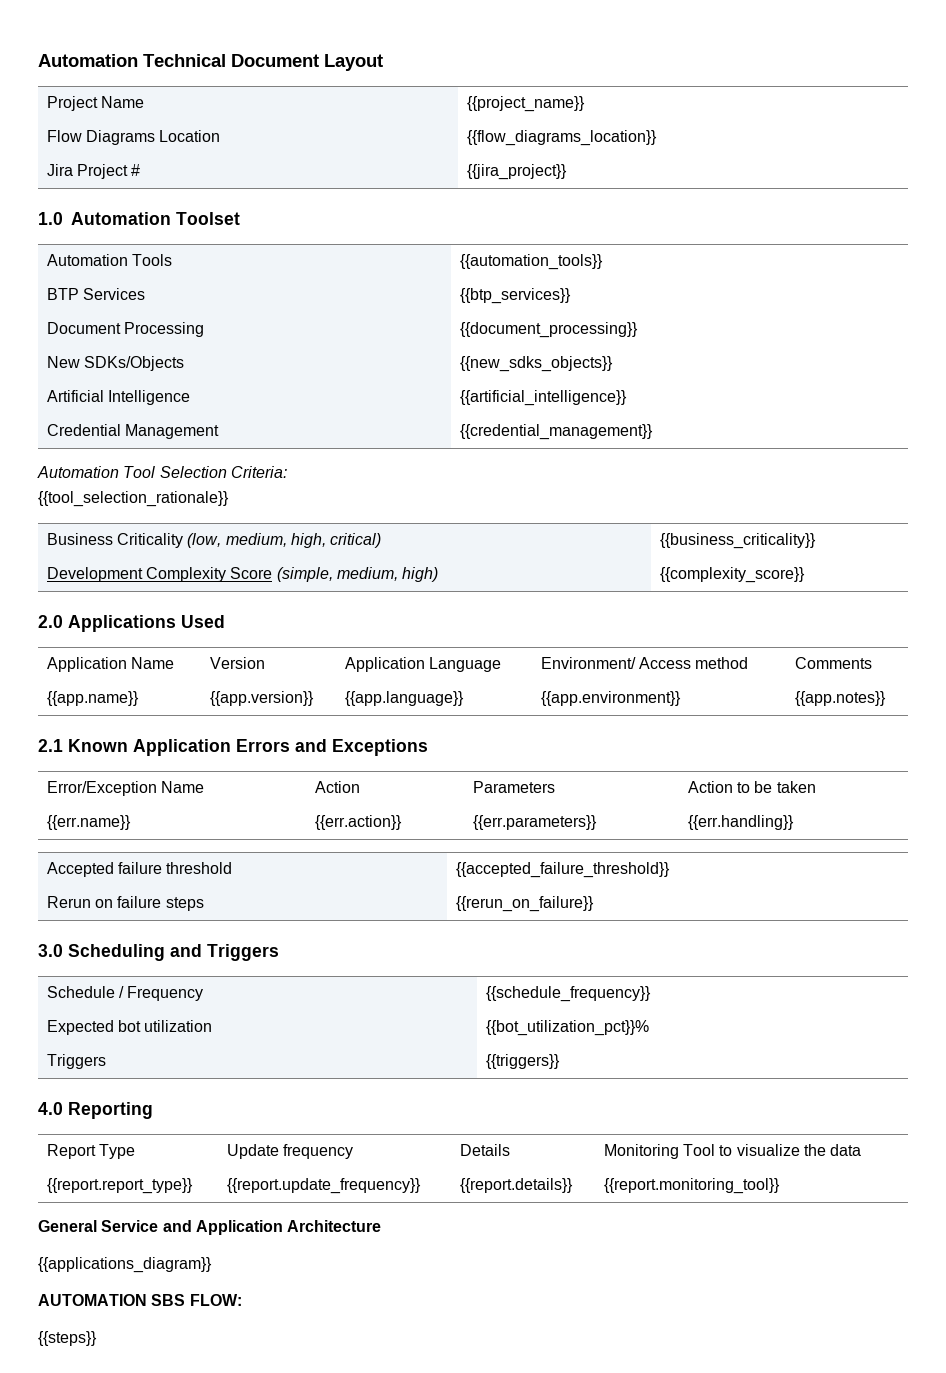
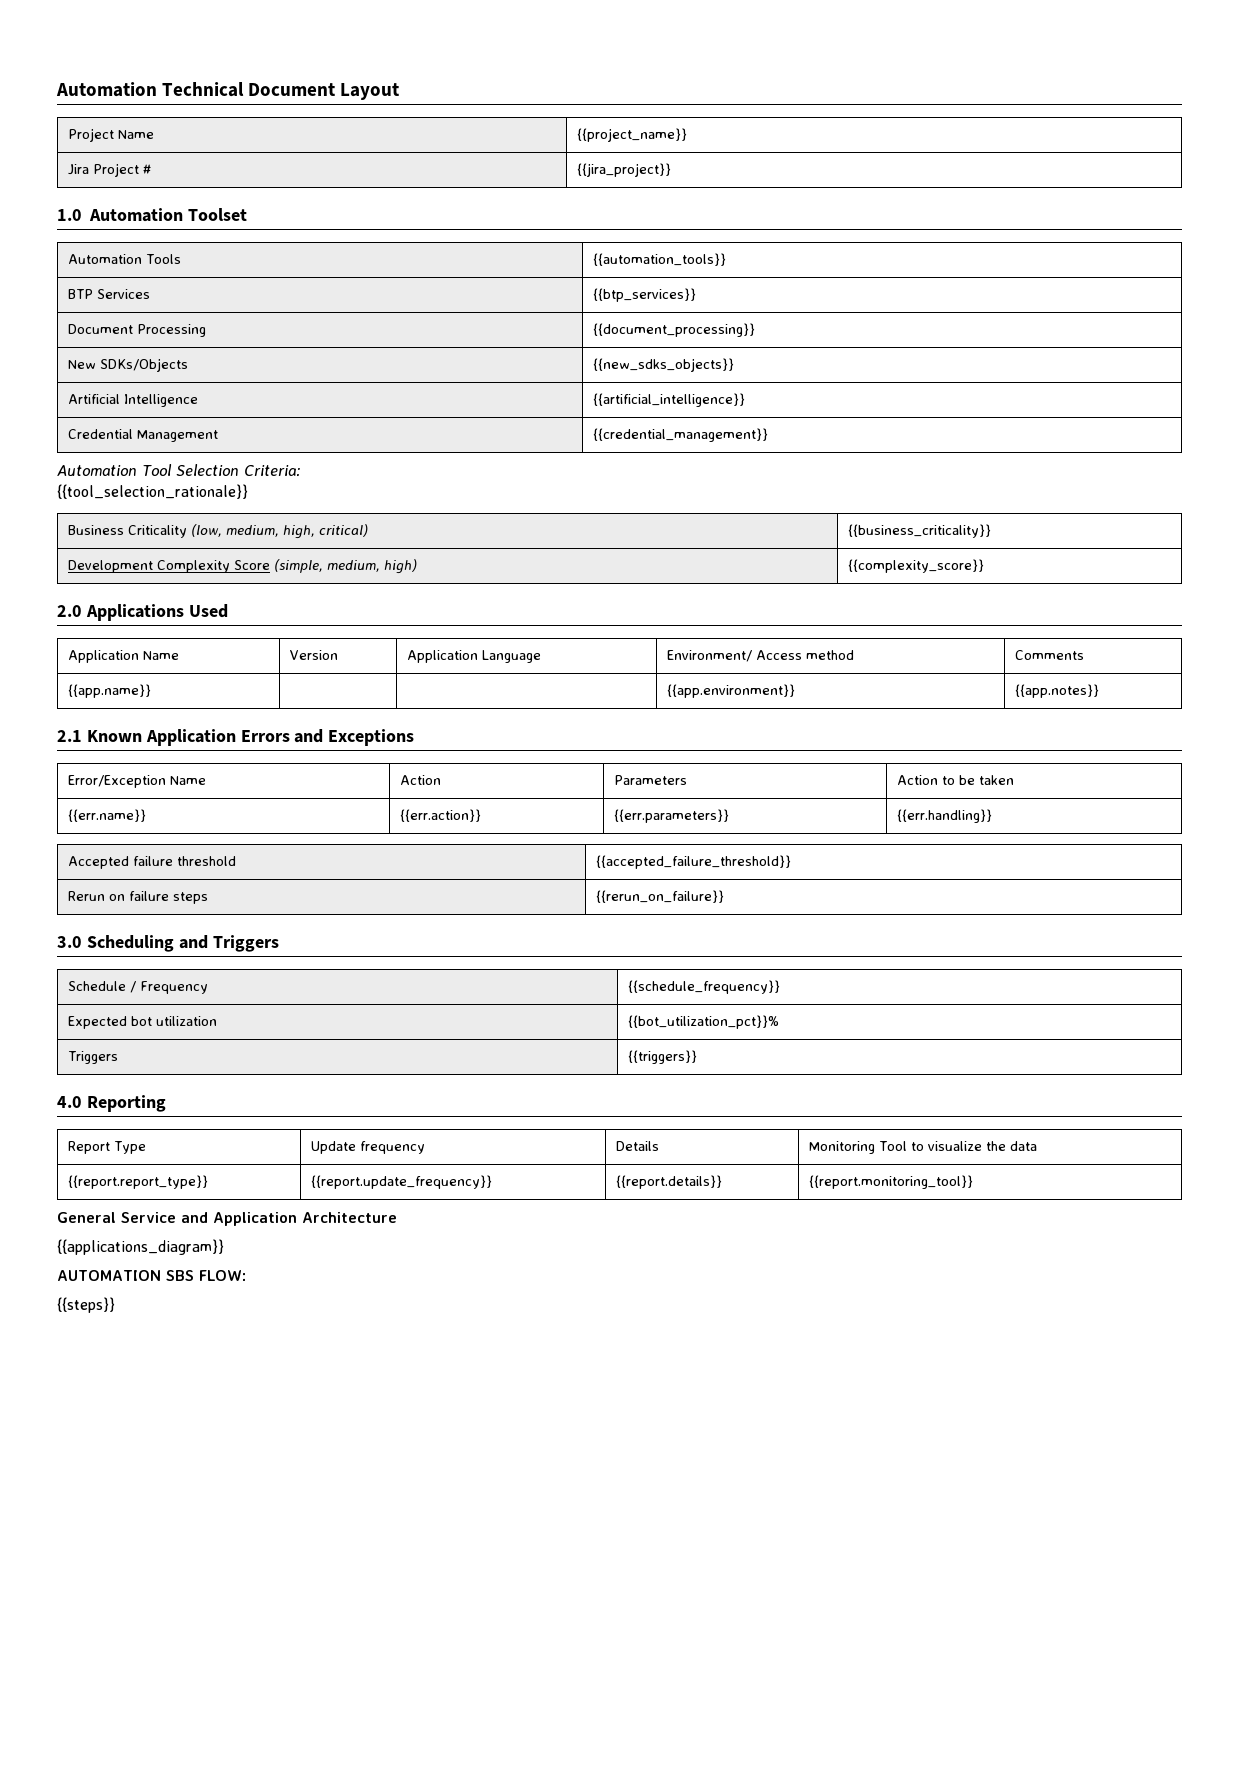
[46,130,221,145] [466,130,657,146] // Flow Diagrams Location | {{flow_diagrams_location}} -> (688, 135) none
[209,691,314,706] [344,691,464,706] {{app.version}} | {{app.language}} -> (152, 691) |

